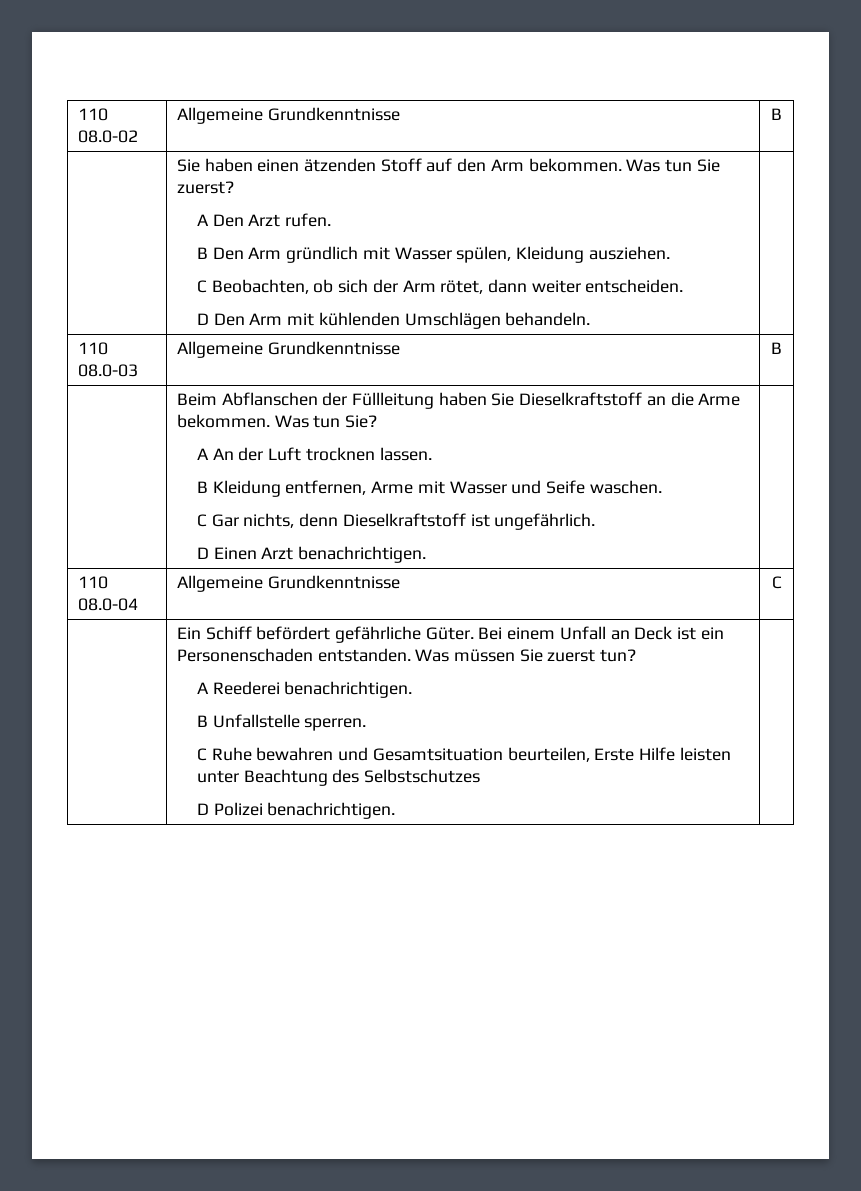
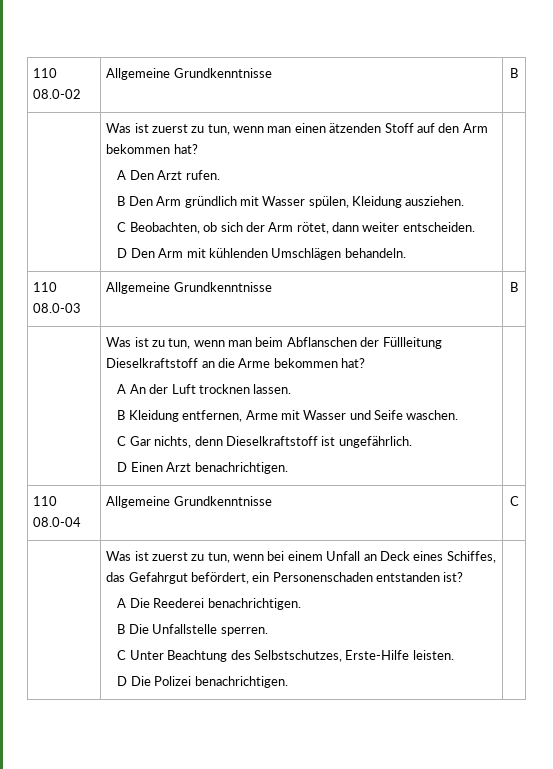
[176,158,253,172] Sie haben -> [106,123,292,135] Was ist zuerst zu tun, wenn man
[528,158,720,172] [176,181,234,194] bekommen. Was tun Sie zuerst? -> [106,144,198,154] bekommen hat?
[176,393,217,406] Beim -> [106,337,284,349] Was ist zu tun, wenn man beim
[438,392,515,406] haben Sie -> (442, 343) none
[176,414,378,428] bekommen. Was tun Sie? -> [273,358,366,368] bekommen hat?
[176,626,724,643] [176,648,637,662] [196,682,209,694] Ein Schiff befördert gefährliche Güter. Bei einem Unfall an Deck ist ein Personenschaden entstanden. Was müssen Sie zuerst tun? // A -> [106,551,496,563] [106,572,464,584] [117,598,150,608] Was ist zuerst zu tun, wenn bei einem Unfall an Deck eines Schiffes, das Gefahrgut befördert, ein Personenschaden entstanden ist? // A Die
(208, 721) none -> [128,624,149,634] Die
[211,747,731,762] [196,769,481,786] [196,803,209,815] Ruhe bewahren und Gesamtsituation beurteilen, Erste Hilfe leisten unter Beachtung des Selbstschutzes // D -> [129,650,454,662] [117,676,151,686] Unter Beachtung des Selbstschutzes, Erste-Hilfe leisten. // D Die

